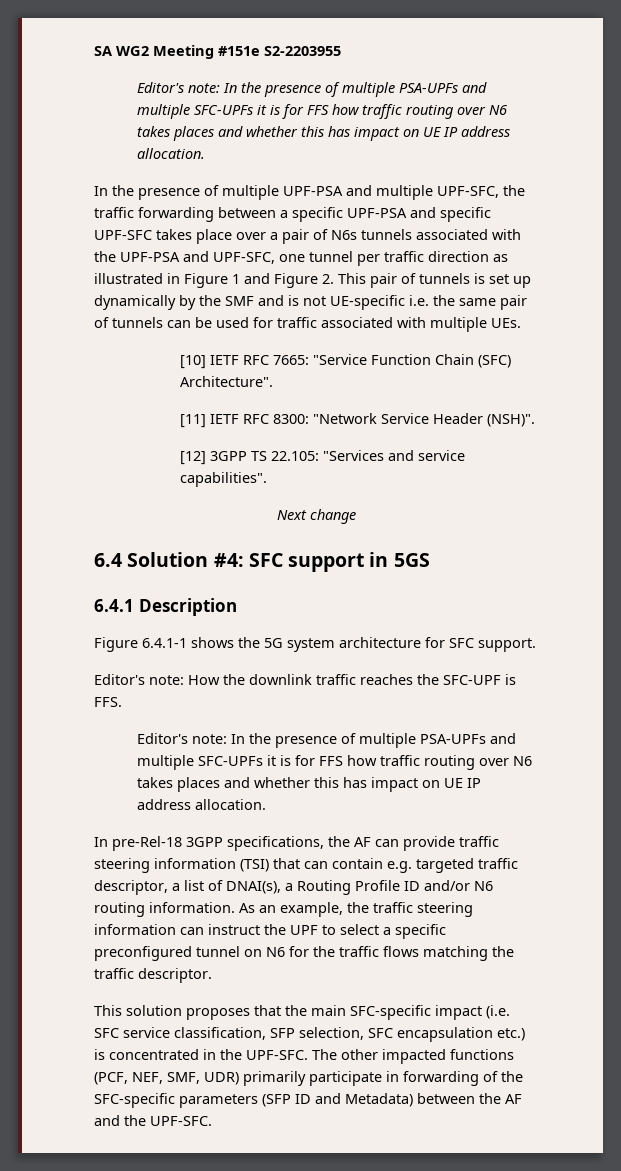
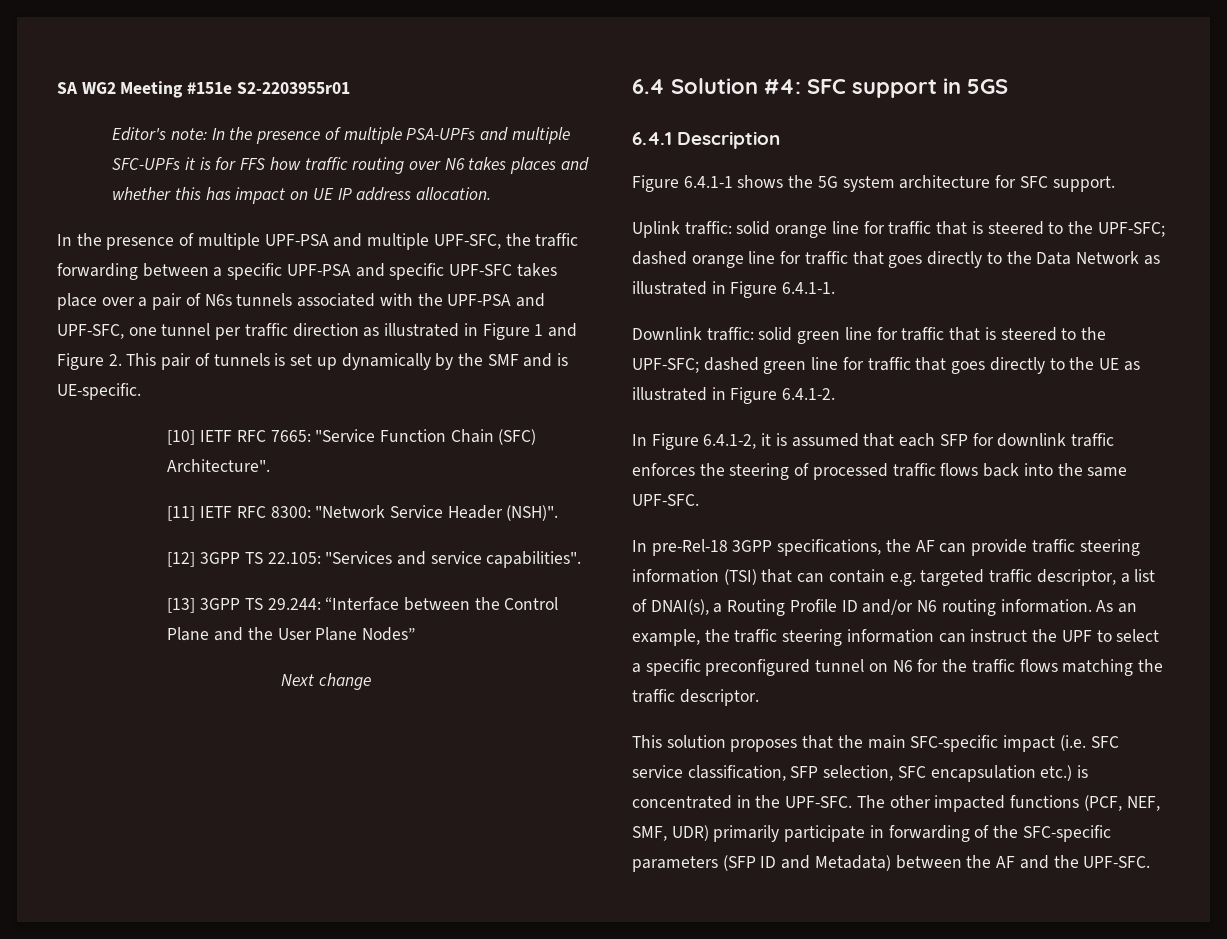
[264,46,341,56] S2-2203955 -> [236,82,350,94] S2-2203955r01
[303,295,527,310] [94,317,521,332] not UE-specific i.e. the same pair of tunnels can be used for traffic associated with multiple UEs. -> [57,383,141,400] UE-specific.
(267, 479) none -> [167,597,559,613] [167,627,415,641] // [13] 3GPP TS 29.244: “Interface between the Control Plane and the User Plane Nodes”
[94,674,516,685] [94,697,122,707] [136,733,516,748] [136,755,532,770] [136,777,481,792] [136,799,266,810] Editor's note: How the downlink traffic reaches the SFC-UPF is FFS. // Editor's note: In the presence of multiple PSA-UPFs and multiple SFC-UPFs it is for FFS how traffic routing over N6 takes places and whether this has impact on UE IP address allocation. -> [632,221,1165,238] [632,251,1160,268] [632,281,836,298] [632,327,1106,344] [632,357,1140,374] [632,387,836,404] [632,433,1114,450] [632,463,1128,480] [632,494,699,506] Uplink traffic: solid orange line for traffic that is steered to the UPF-SFC; dashed orange line for traffic that goes directly to the Data Network as illustrated in Figure 6.4.1-1. // Downlink traffic: solid green line for traffic that is steered to the UPF-SFC; dashed green line for traffic that goes directly to the UE as illustrated in Figure 6.4.1-2. // In Figure 6.4.1-2, it is assumed that each SFP for downlink traffic enforces the steering of processed traffic flows back into the same UPF-SFC.

